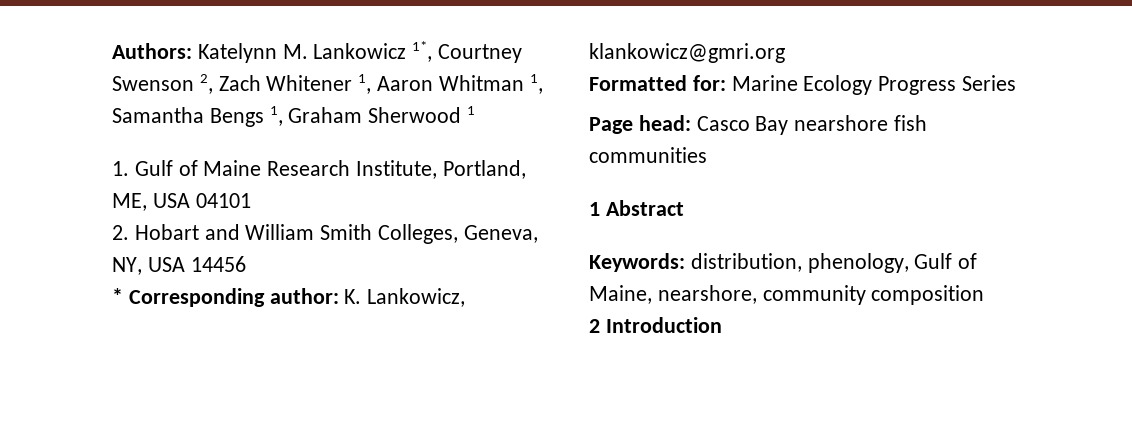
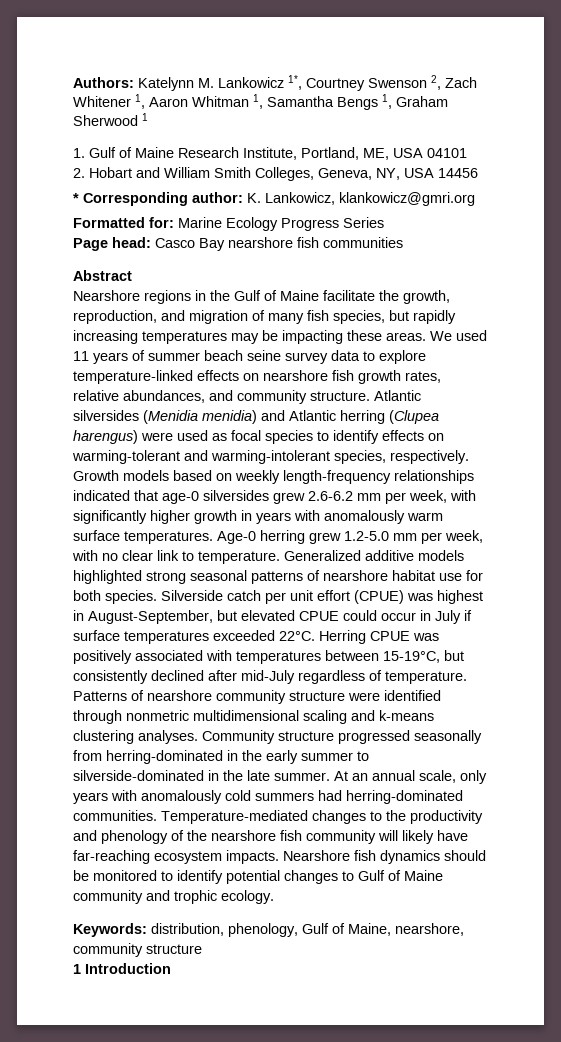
[589,202,600,216] 1 -> (403, 242) none
(684, 208) none -> [73,290,450,304] [73,310,456,324] [73,330,487,344] [73,350,426,364] [73,370,441,384] [73,390,421,404] [73,410,439,424] [73,430,444,444] [72,450,469,464] [73,470,474,484] [73,490,476,504] [73,510,443,524] [73,530,483,544] [72,550,464,564] [73,570,483,584] [73,590,483,604] [73,610,472,624] [73,630,439,644] [73,650,464,664] [73,670,467,684] [73,690,441,704] [73,710,434,724] [73,730,482,744] [73,750,369,764] [73,770,487,784] [73,790,463,804] [73,810,483,824] [73,830,468,844] [73,850,486,864] [73,870,443,884] [73,890,274,904] // Nearshore regions in the Gulf of Maine facilitate the growth, reproduction, and migration of many fish species, but rapidly increasing temperatures may be impacting these areas. We used 11 years of summer beach seine survey data to explore temperature-linked effects on nearshore fish growth rates, relative abundances, and community structure. Atlantic silversides (Menidia menidia) and Atlantic herring (Clupea harengus) were used as focal species to identify effects on warming-tolerant and warming-intolerant species, respectively. Growth models based on weekly length-frequency relationships indicated that age-0 silversides grew 2.6-6.2 mm per week, with significantly higher growth in years with anomalously warm surface temperatures. Age-0 herring grew 1.2-5.0 mm per week, with no clear link to temperature. Generalized additive models highlighted strong seasonal patterns of nearshore habitat use for both species. Silverside catch per unit effort (CPUE) was highest in August-September, but elevated CPUE could occur in July if surface temperatures exceeded 22°C. Herring CPUE was positively associated with temperatures between 15-19°C, but consistently declined after mid-July regardless of temperature. Patterns of nearshore community structure were identified through nonmetric multidimensional scaling and k-means clustering analyses. Community structure progressed seasonally from herring-dominated in the early summer to silverside-dominated in the late summer. At an annual scale, only years with anomalously cold summers had herring-dominated communities. Temperature-mediated changes to the productivity and phenology of the nearshore fish community will likely have far-reaching ecosystem impacts. Nearshore fish dynamics should be monitored to identify potential changes to Gulf of Maine community and trophic ecology.
[871,285,985,305] [589,319,600,333] composition // 2 -> [146,944,202,954] [73,964,81,974] structure // 1

